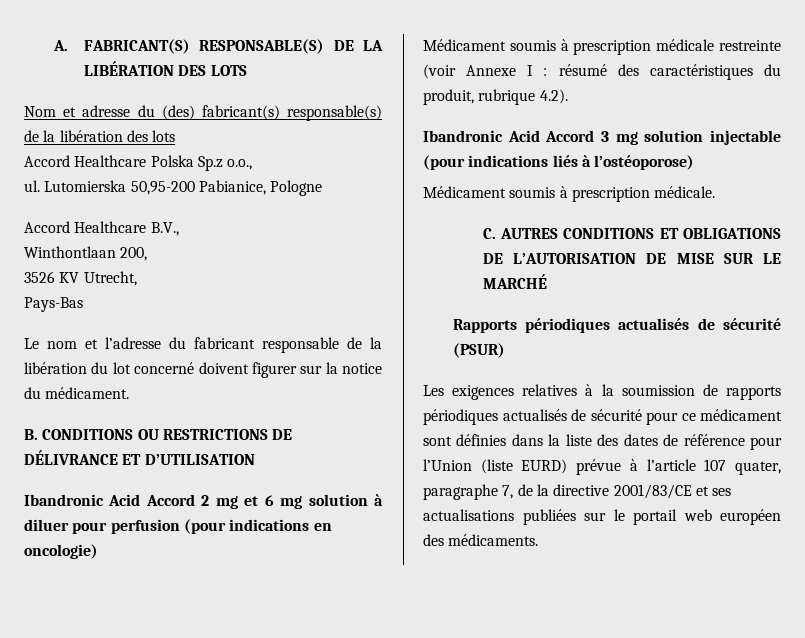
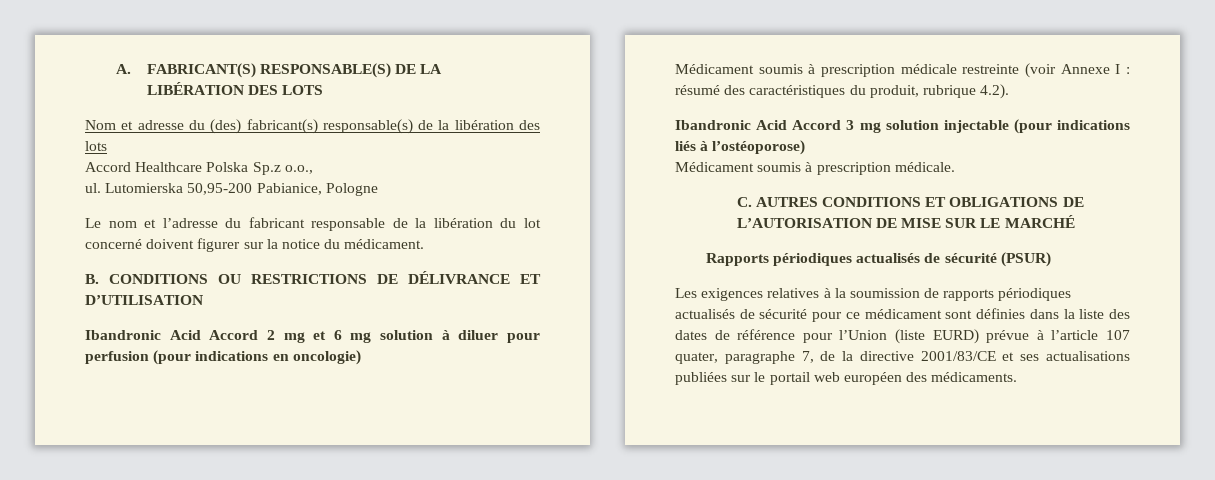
[24,221,179,236] [24,246,148,261] [24,271,137,286] [24,297,83,312] // Accord Healthcare B.V., // Winthontlaan 200, // 3526 KV Utrecht, // Pays-Bas -> (378, 189) none

